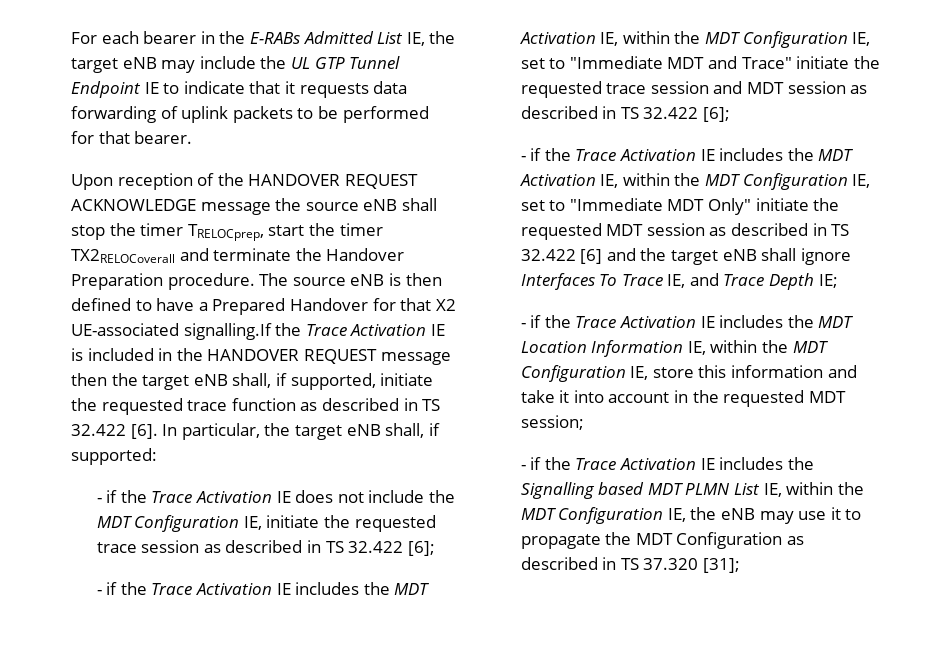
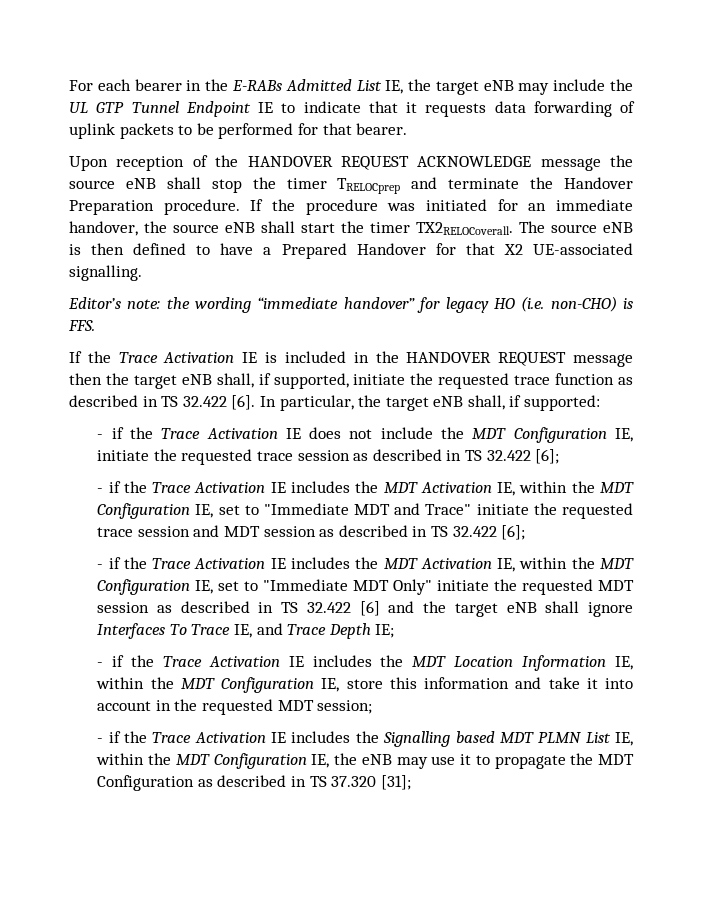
[187,223,383,241] [71,249,175,263] TRELOCprep, start the timer TX2RELOCoverall -> [337,178,401,194] TRELOCprep
(255, 281) none -> [250,199,633,215] [69,221,513,236] If the procedure was initiated for an immediate handover, the source eNB shall start the timer TX2RELOCoverall.
[183,323,272,340] signalling.If -> [69,265,142,281] [68,296,634,313] [68,320,95,331] [69,351,82,363] signalling. // Editor’s note: the wording “immediate handover” for legacy HO (i.e. non-CHO) is FFS. // If

